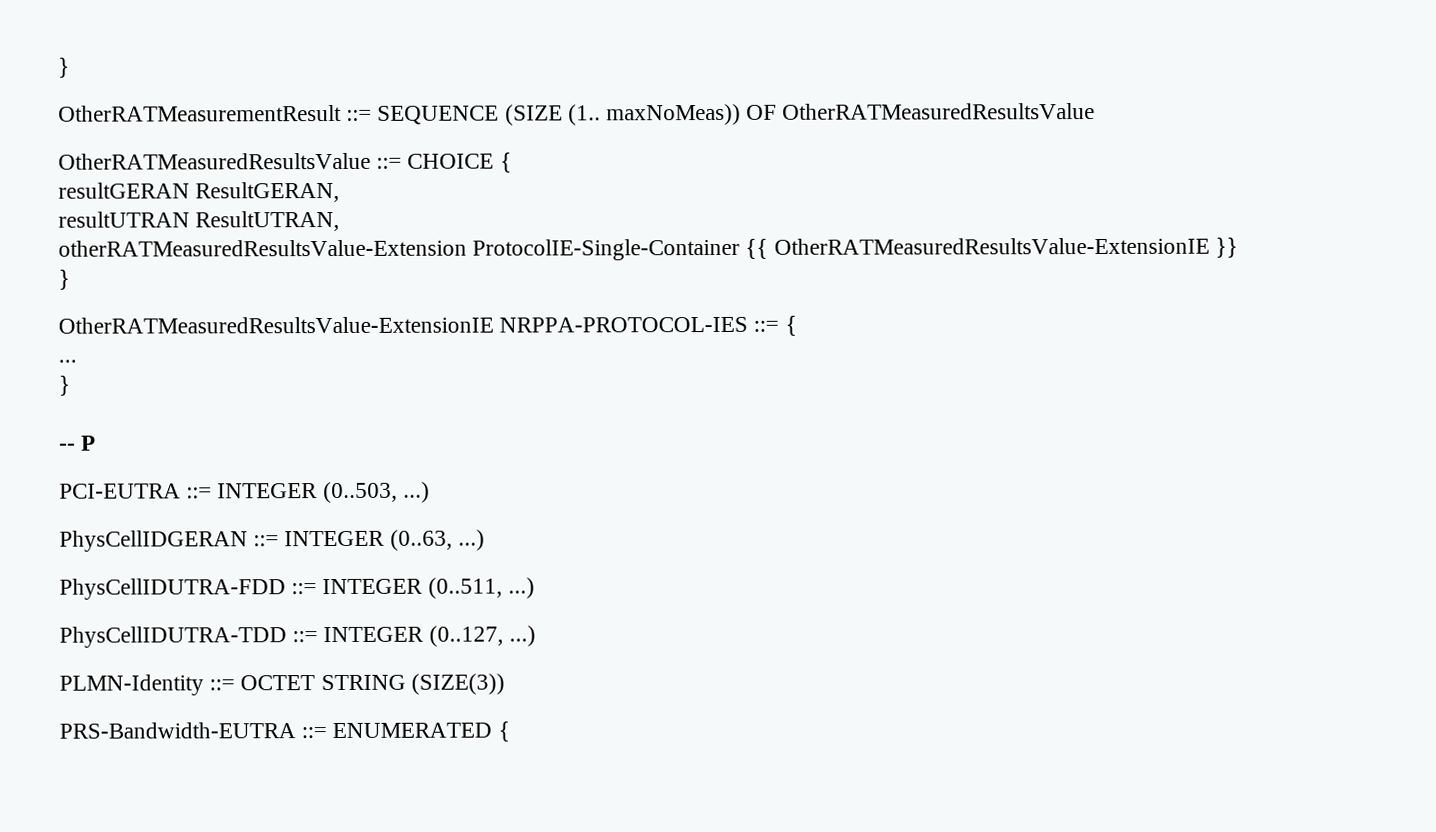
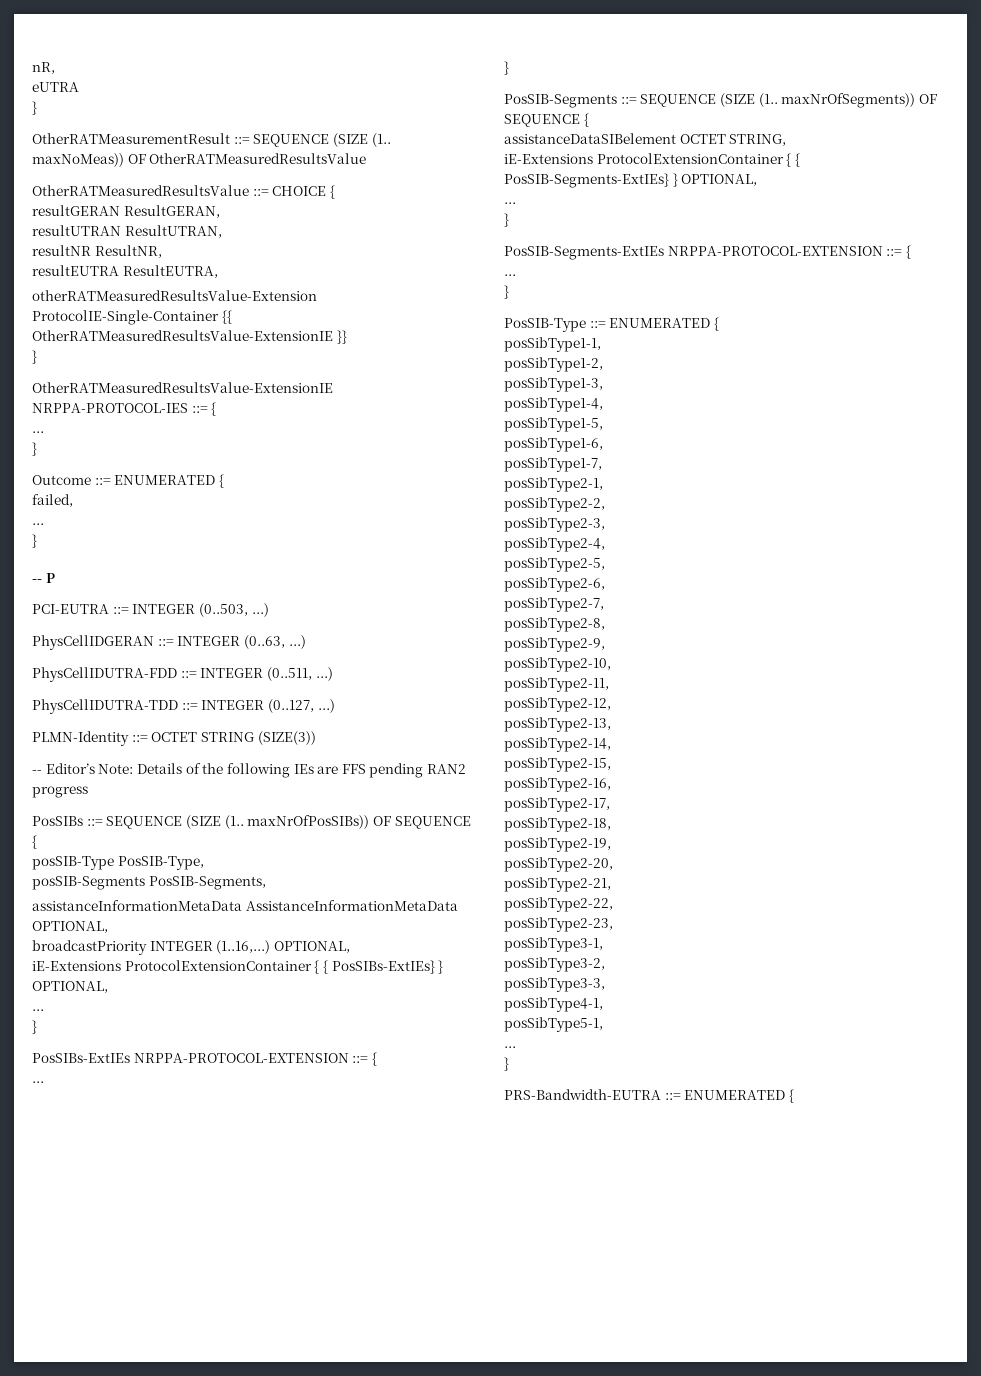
(58, 67) none -> [32,62,55,74] [32,82,79,92] nR, // eUTRA //
(341, 221) none -> [32,245,162,258] [32,265,218,278] // resultNR ResultNR, // resultEUTRA ResultEUTRA,
(70, 385) none -> [32,474,224,488] [32,494,73,507] [32,523,44,525] [32,534,37,548] // Outcome ::= ENUMERATED { // failed, // ... // }
(505, 684) none -> [32,763,467,778] [32,786,88,798] [32,815,471,829] [32,835,37,849] [32,856,204,870] [32,876,266,890] [32,900,458,911] [32,921,108,933] [32,940,350,955] [32,960,444,974] [32,981,108,993] [32,1009,44,1011] [32,1020,37,1034] [32,1052,377,1066] [32,1081,44,1083] [504,61,509,75] [504,93,937,108] [504,113,589,127] [504,133,787,146] [504,153,800,167] [504,173,758,188] [504,202,516,204] [504,213,509,227] [504,245,911,260] [504,274,516,276] [504,285,509,299] [504,317,719,332] [504,337,601,352] [504,357,603,372] [504,377,603,392] [504,397,603,412] [504,417,603,432] [504,437,603,452] [504,457,602,472] [504,477,603,492] [504,497,605,512] [504,517,605,532] [504,537,605,552] [504,557,605,572] [504,577,605,592] [504,597,604,612] [504,617,605,632] [504,637,605,652] [504,657,611,672] [504,677,609,692] [504,697,611,712] [504,717,611,732] [504,737,611,752] [504,757,611,772] [504,777,611,792] [504,797,610,812] [504,817,611,832] [504,837,611,852] [504,857,613,872] [504,877,611,892] [504,897,613,912] [504,917,613,932] [504,937,603,952] [504,957,605,972] [504,977,605,992] [504,997,603,1012] [504,1017,603,1032] [504,1046,516,1048] [504,1057,509,1071] // -- Editor’s Note: Details of the following IEs are FFS pending RAN2 progress // PosSIBs ::= SEQUENCE (SIZE (1.. maxNrOfPosSIBs)) OF SEQUENCE { // posSIB-Type PosSIB-Type, // posSIB-Segments PosSIB-Segments, // assistanceInformationMetaData AssistanceInformationMetaData OPTIONAL, // broadcastPriority INTEGER (1..16,...) OPTIONAL, // iE-Extensions ProtocolExtensionContainer { { PosSIBs-ExtIEs} } OPTIONAL, // ... // } // PosSIBs-ExtIEs NRPPA-PROTOCOL-EXTENSION ::= { // ... // } // PosSIB-Segments ::= SEQUENCE (SIZE (1.. maxNrOfSegments)) OF SEQUENCE { // assistanceDataSIBelement OCTET STRING, // iE-Extensions ProtocolExtensionContainer { { PosSIB-Segments-ExtIEs} } OPTIONAL, // ... // } // PosSIB-Segments-ExtIEs NRPPA-PROTOCOL-EXTENSION ::= { // ... // } // PosSIB-Type ::= ENUMERATED { // posSibType1-1, // posSibType1-2, // posSibType1-3, // posSibType1-4, // posSibType1-5, // posSibType1-6, // posSibType1-7, // posSibType2-1, // posSibType2-2, // posSibType2-3, // posSibType2-4, // posSibType2-5, // posSibType2-6, // posSibType2-7, // posSibType2-8, // posSibType2-9, // posSibType2-10, // posSibType2-11, // posSibType2-12, // posSibType2-13, // posSibType2-14, // posSibType2-15, // posSibType2-16, // posSibType2-17, // posSibType2-18, // posSibType2-19, // posSibType2-20, // posSibType2-21, // posSibType2-22, // posSibType2-23, // posSibType3-1, // posSibType3-2, // posSibType3-3, // posSibType4-1, // posSibType5-1, // ... // }

